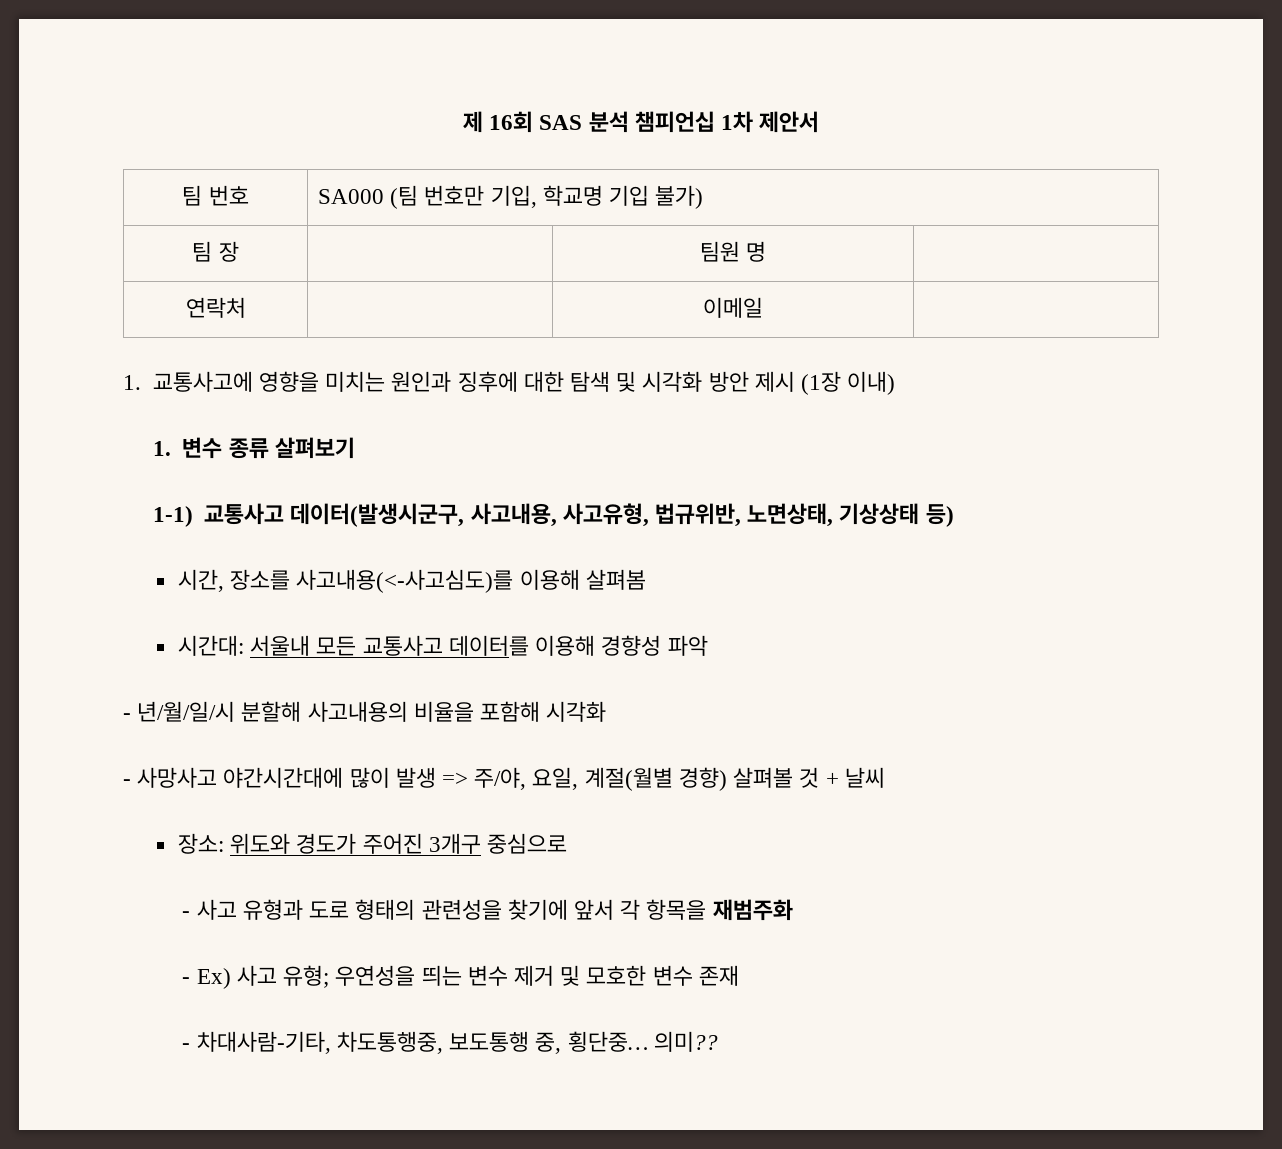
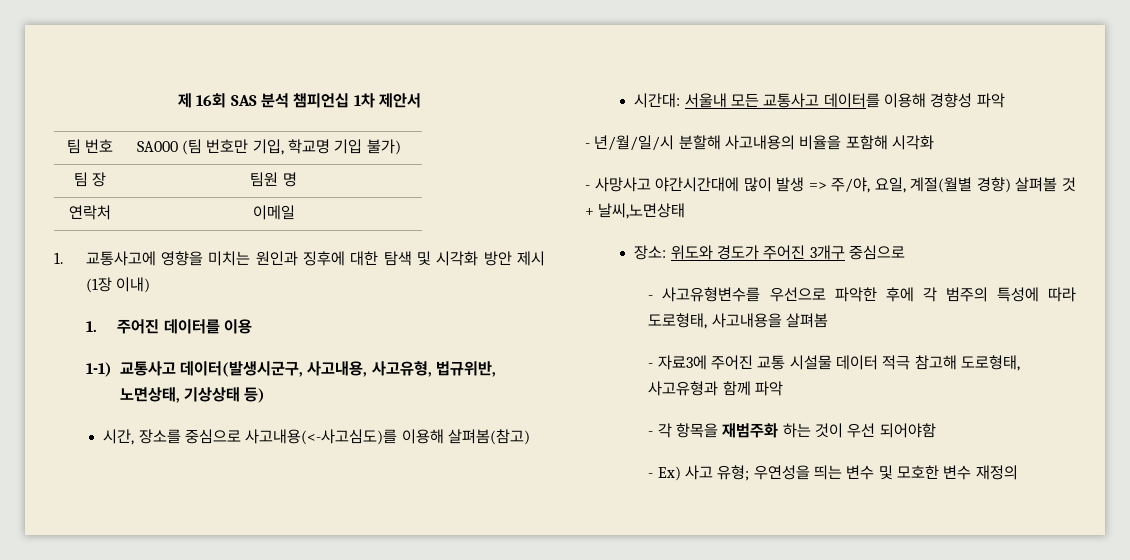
[182,437,355,459] 변수 종류 살펴보기 -> [117,319,253,334] 주어진 데이터를 이용
(291, 579) none -> [184,429,241,444] 중심으로
[585,569,646,590] 살펴봄 -> [447,429,530,445] 살펴봄(참고)
[844,767,885,788] 날씨 -> [598,203,686,219] 날씨,노면상태
[196,899,614,920] 사고 유형과 도로 형태의 관련성을 찾기에 앞서 -> [662,287,1076,302] [648,313,829,329] [648,355,1020,371] [648,381,784,396] [648,431,654,436] 사고유형변수를 우선으로 파악한 후에 각 범주의 특성에 따라 도로형태, 사고내용을 살펴봄 // - 자료3에 주어진 교통 시설물 데이터 적극 참고해 도로형태, 사고유형과 함께 파악 // -
(793, 910) none -> [782,423,936,438] 하는 것이 우선 되어야함
[513,965,554,986] 제거 -> (875, 472) none
[698,965,739,986] [182,1031,718,1054] 존재 // - 차대사람-기타, 차도통행중, 보도통행 중, 횡단중… 의미?? -> [975,465,1018,480] 재정의

